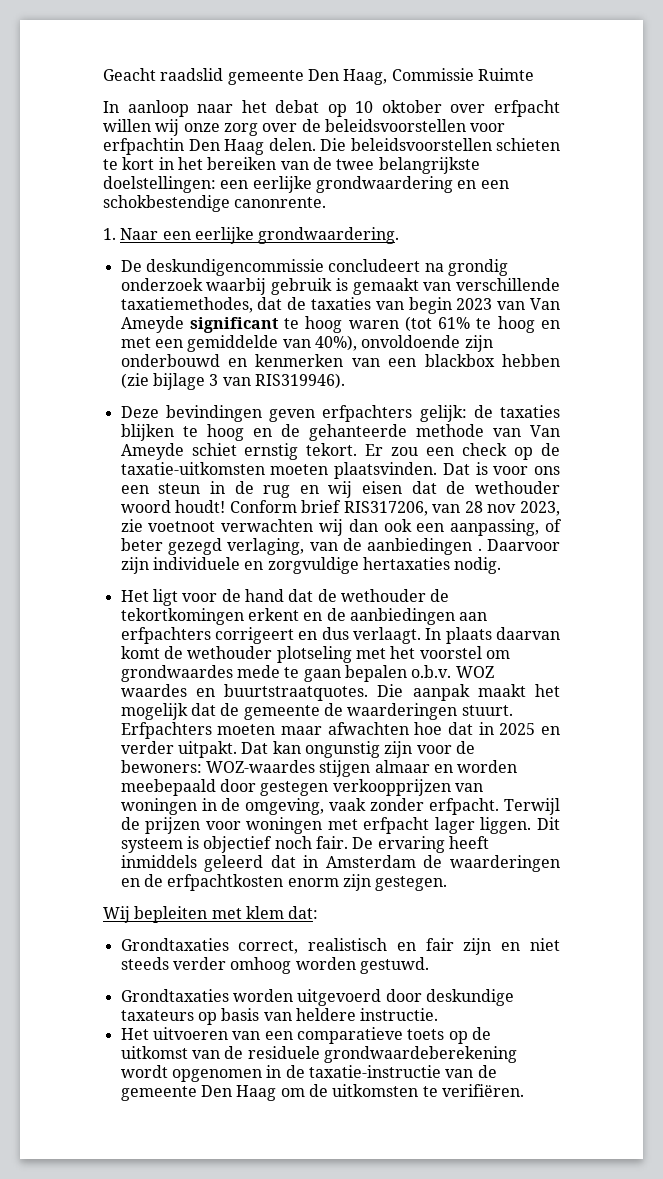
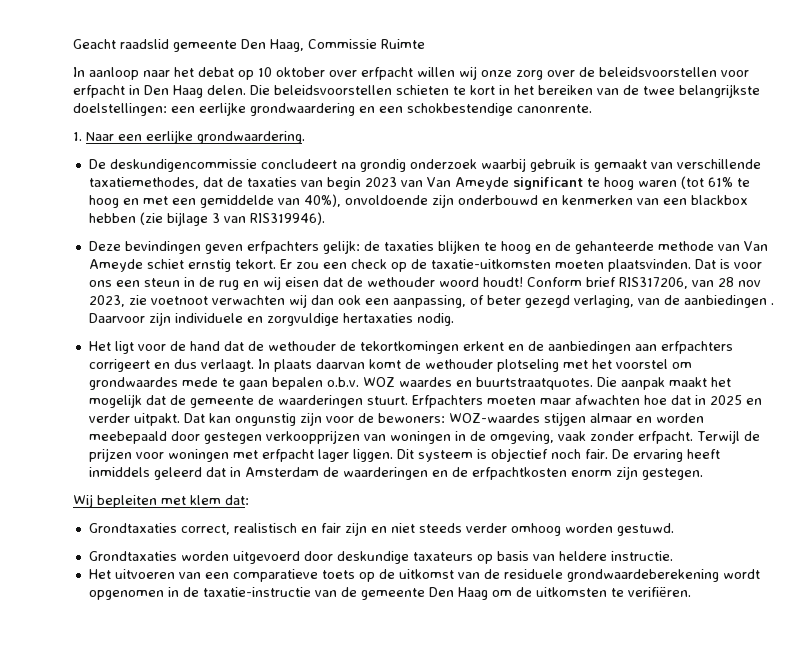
[103,138,184,155] erfpachtin -> [73,85,140,98] erfpacht in

